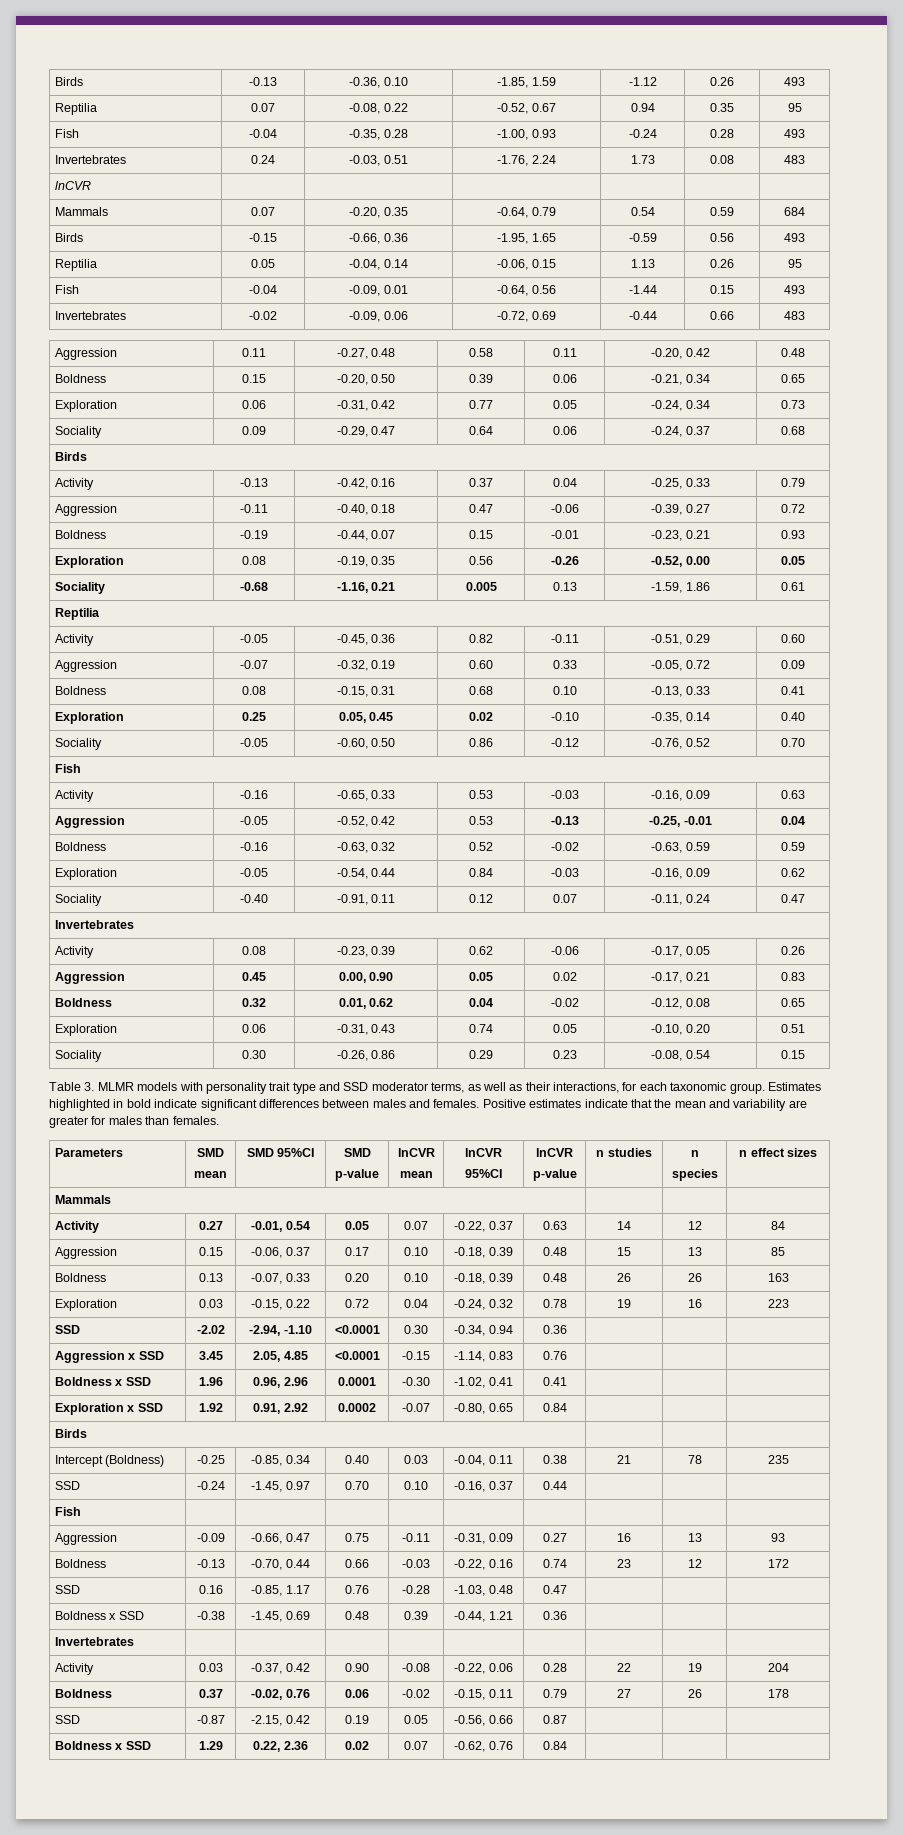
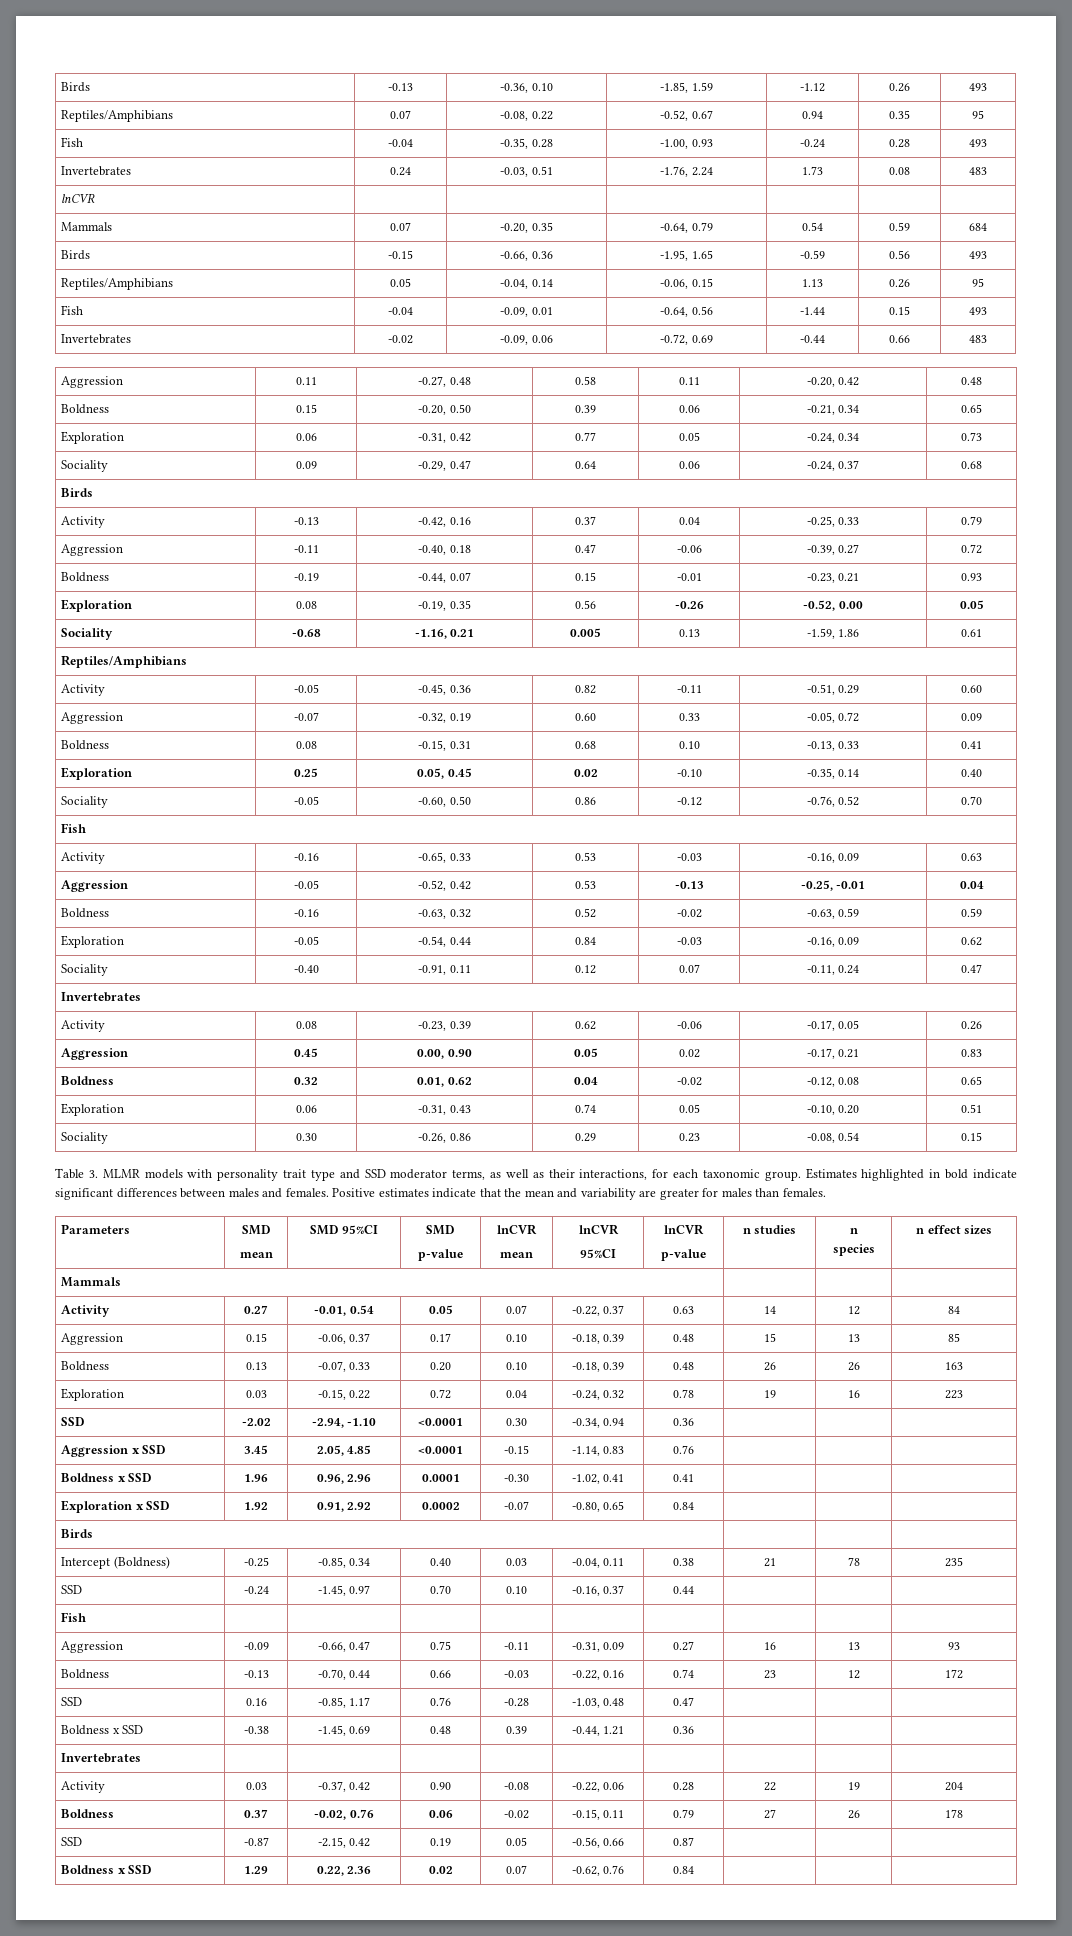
[54,103,97,115] Reptilia -> [61,110,174,122] Reptiles/Amphibians
[54,259,97,271] Reptilia -> [61,278,174,290] Reptiles/Amphibians
[54,608,100,620] Reptilia -> [61,655,188,668] Reptiles/Amphibians

